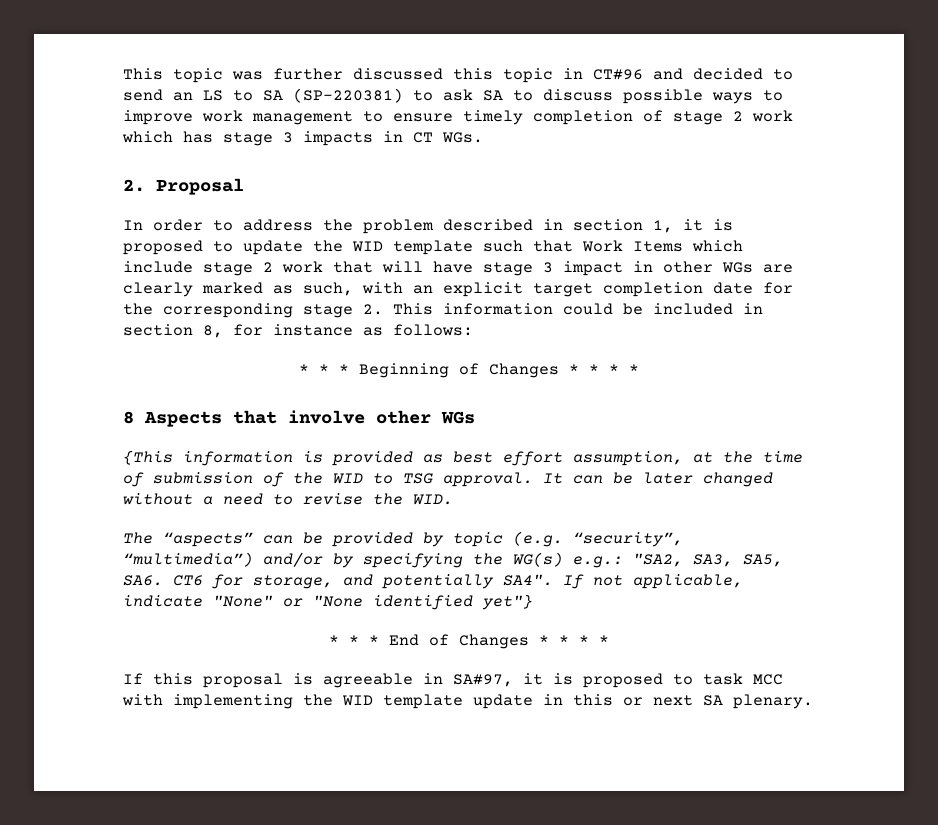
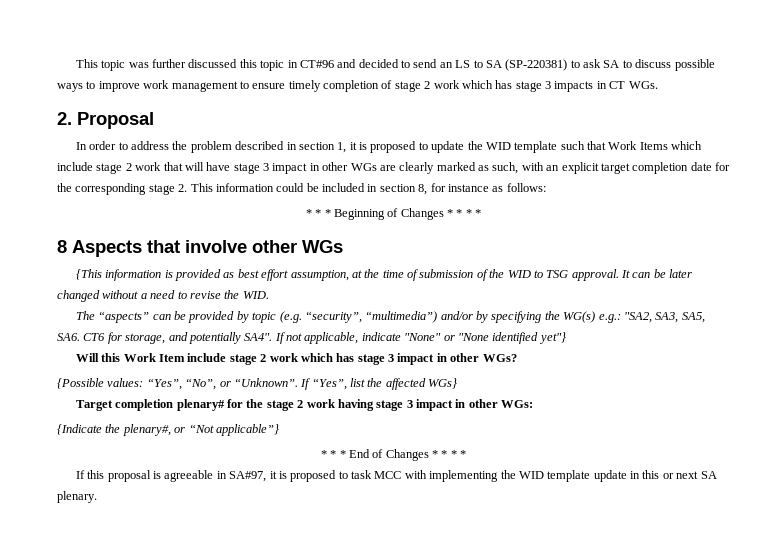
(533, 602) none -> [75,353,517,365] [57,378,458,390] [75,399,534,411] [57,424,279,436] // Will this Work Item include stage 2 work which has stage 3 impact in other WGs? // {Possible values: “Yes”, “No”, or “Unknown”. If “Yes”, list the affected WGs} // Target completion plenary# for the stage 2 work having stage 3 impact in other WGs: // {Indicate the plenary#, or “Not applicable”}

